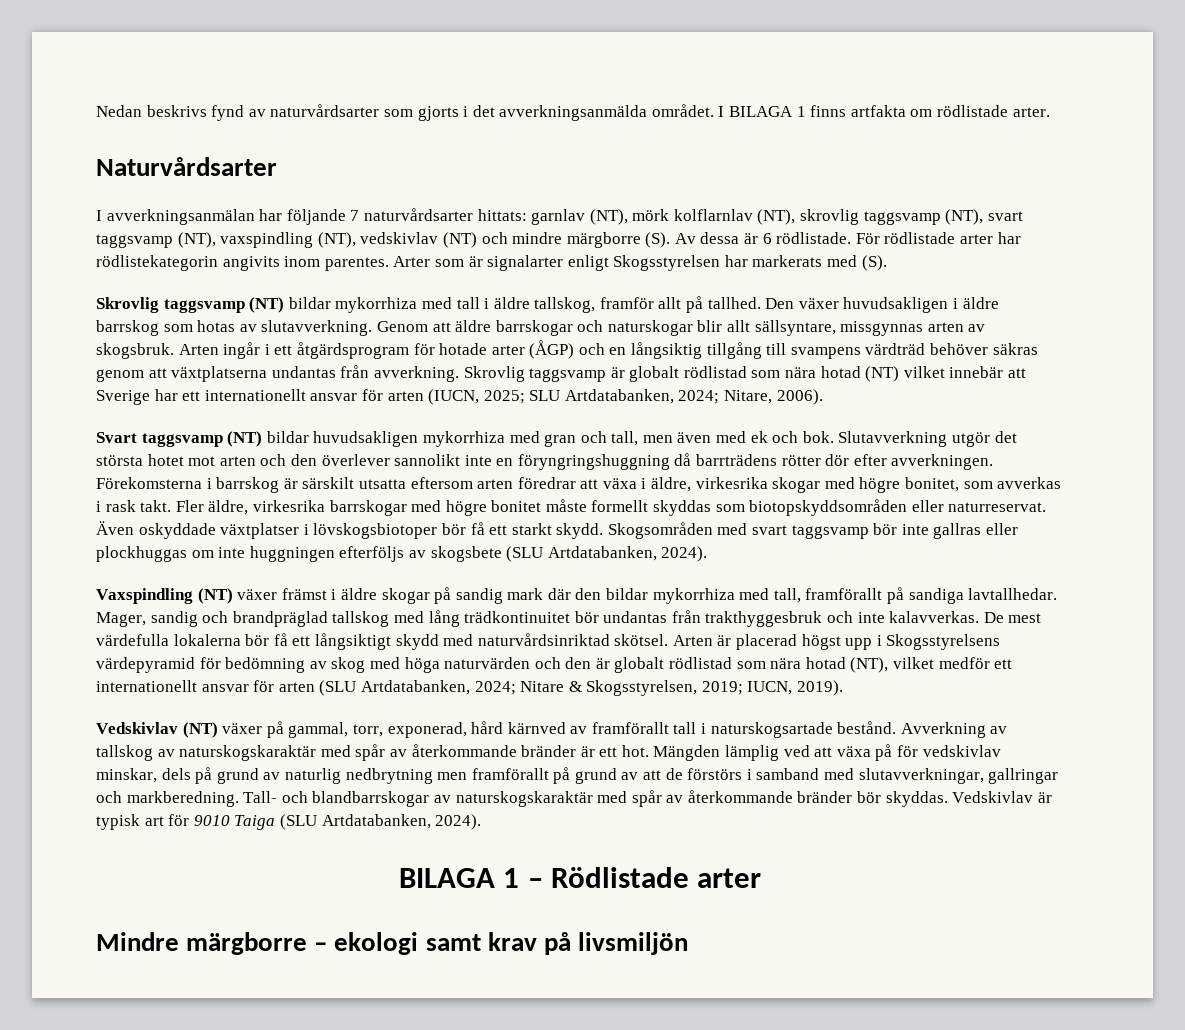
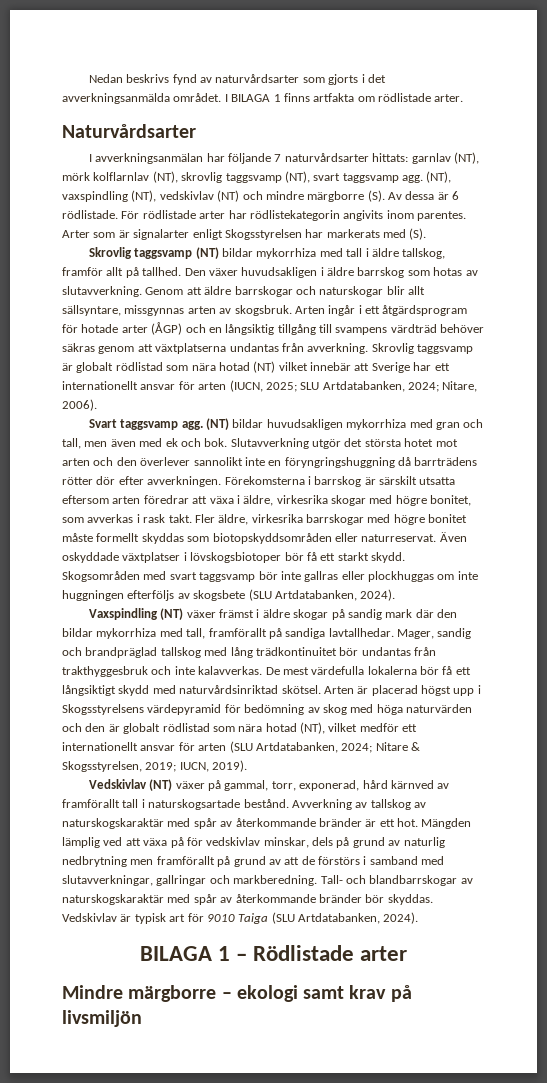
(173, 241) none -> [402,175,423,183] agg.
(223, 440) none -> [181,421,203,430] agg.

